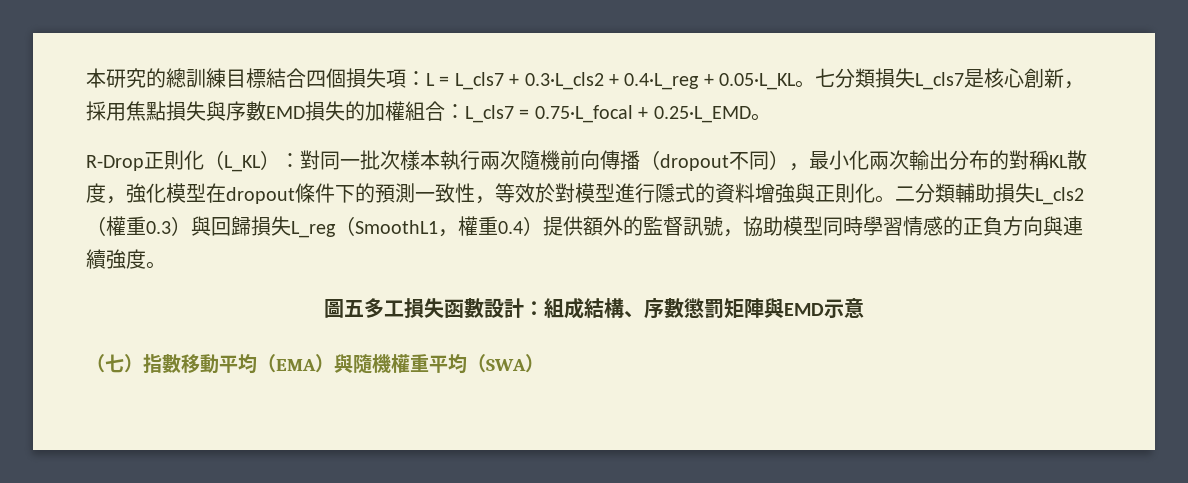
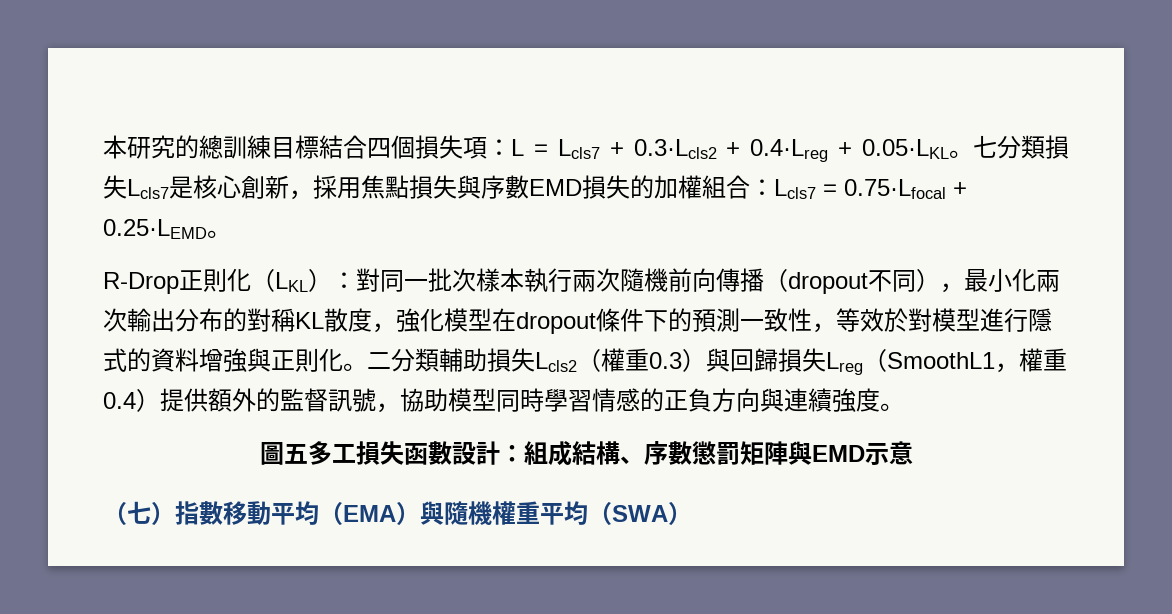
[454,72,797,90] L_cls7 + 0.3·L_cls2 + 0.4·L_reg + 0.05·L_KL -> [557,139,949,162] Lcls7 + 0.3·Lcls2 + 0.4·Lreg + 0.05·LKL
[915,72,965,90] L_cls7 -> [127,179,169,199] Lcls7
[465,105,751,123] L_cls7 = 0.75·L_focal + 0.25·L_EMD -> [774,179,967,199] [103,219,207,239] Lcls7 = 0.75·Lfocal + 0.25·LEMD
[224,155,261,172] L_KL -> [275,272,308,292] LKL
[1035,187,1084,205] L_cls2 -> [535,352,577,372] Lcls2
[291,221,336,238] L_reg -> [826,352,863,375] Lreg

